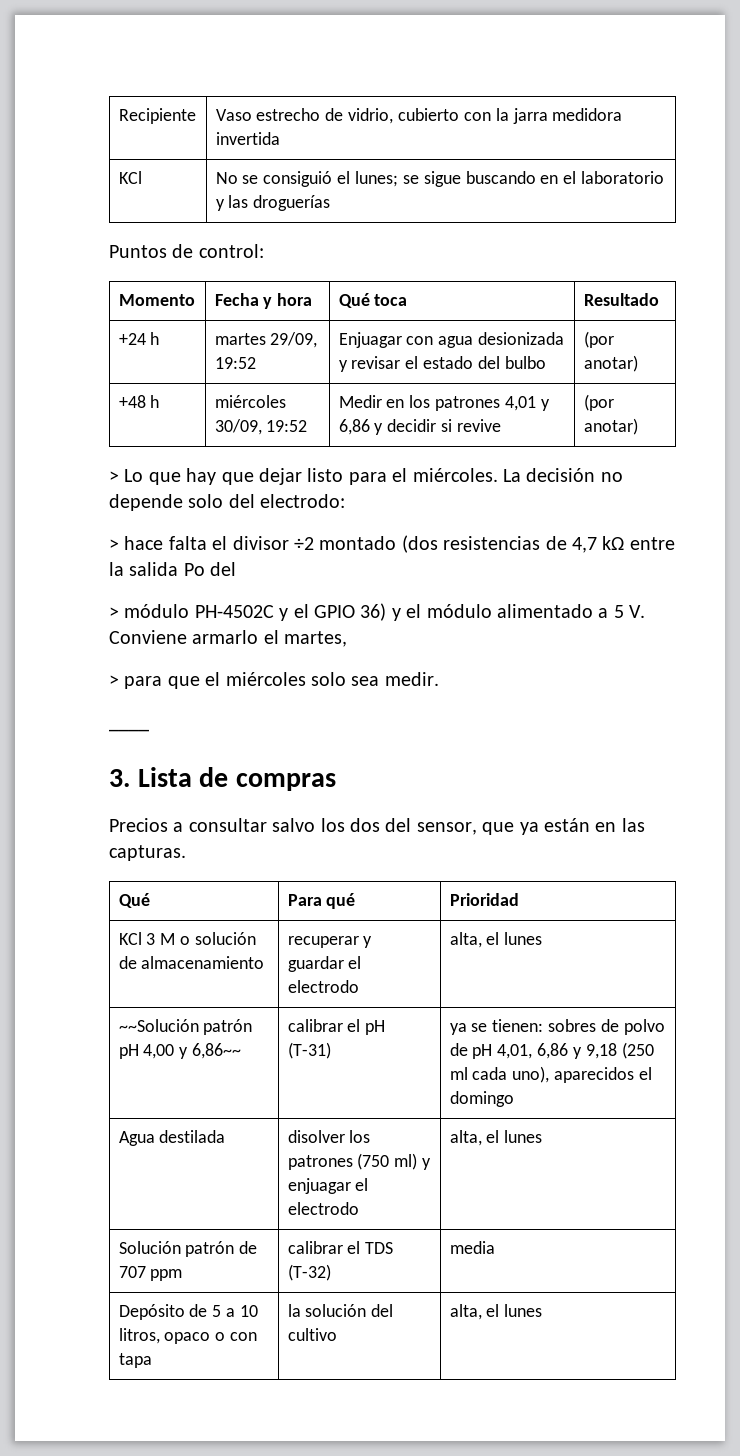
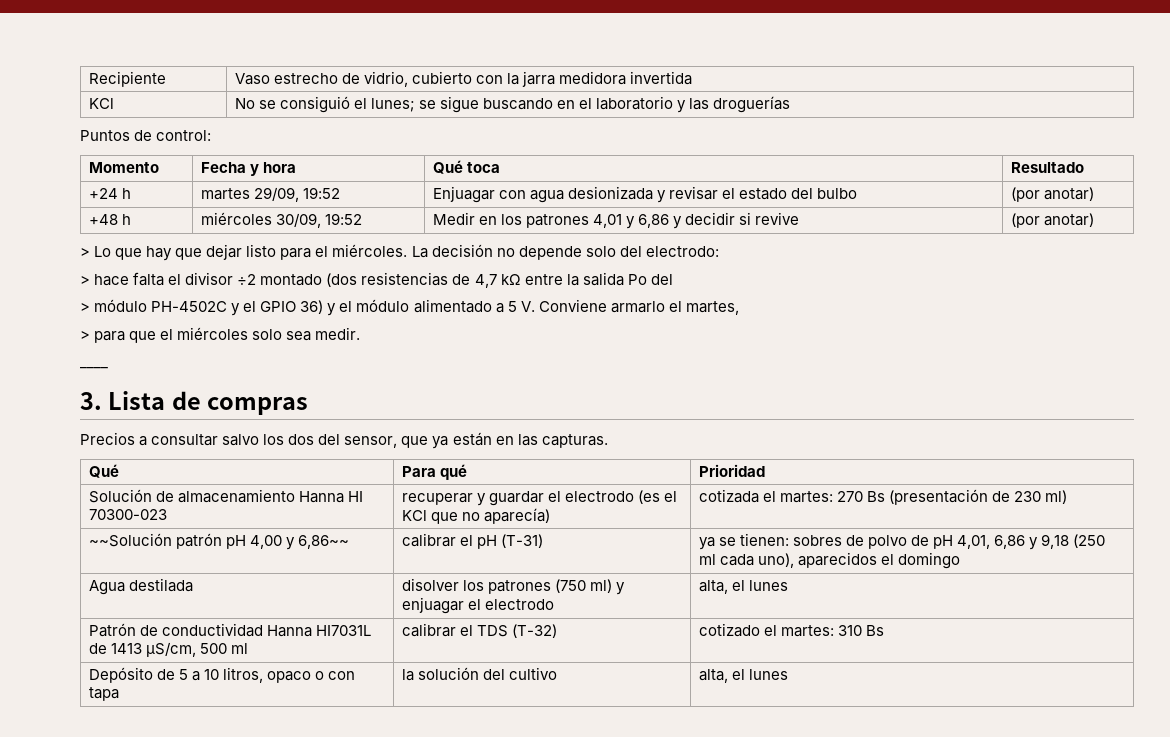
[118,932,256,945] KCl 3 M o solución -> [88,489,152,503] Solución
(265, 962) none -> [298,491,363,503] [88,509,167,520] Hanna HI 70300-023
[449,932,543,948] | alta, el lunes -> [637,490,678,504] [401,508,550,524] [698,489,1068,505] (es el KCl que no aparecía) | cotizada el martes: 270 Bs (presentación de 230 ml)
[118,1241,258,1257] [118,1266,183,1281] Solución patrón de 707 ppm -> [88,623,371,637] [88,642,248,657] Patrón de conductividad Hanna HI7031L de 1413 µS/cm, 500 ml
[449,1241,495,1254] media -> [698,623,884,637] cotizado el martes: 310 Bs

